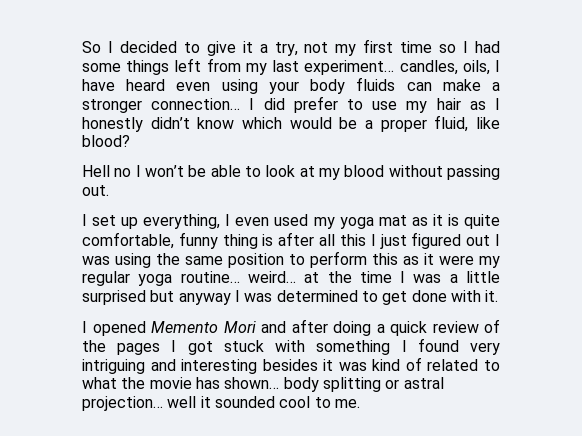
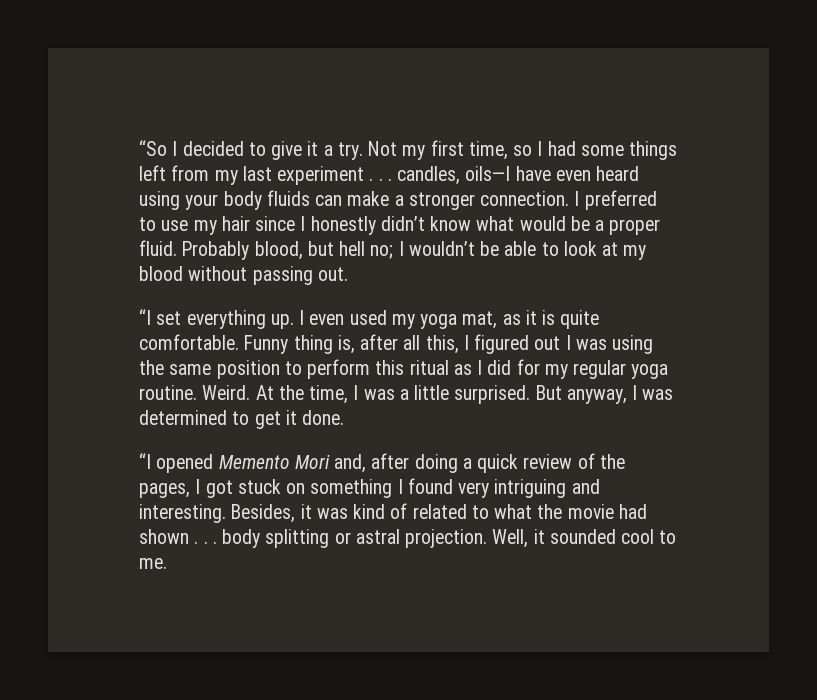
[82,41,101,53] So -> [139,140,167,156] “So
[274,42,329,56] try, not -> [337,141,398,160] try. Not
[400,41,433,53] time -> [468,141,508,160] time,
[304,60,501,75] [82,79,211,91] experiment… candles, oils, I have heard even -> [277,166,640,185] experiment . . . candles, oils—I have even heard
[151,96,338,113] connection… I did prefer -> [480,190,657,210] connection. I preferred
[469,101,486,110] as -> [255,216,296,231] since
[242,117,282,129] which -> [476,216,515,231] what
[434,115,501,132] [82,135,130,147] [82,165,184,177] fluid, like blood? // Hell no I won’t -> [139,240,475,260] fluid. Probably blood, but hell no; I wouldn’t
[82,214,221,229] I set up everything, -> [139,309,294,329] “I set everything up.
[378,215,407,226] mat -> [462,311,498,329] mat,
[82,232,407,249] comfortable, funny thing is after all this I just -> [139,334,469,354] comfortable. Funny thing is, after all this, I
[403,253,500,268] [82,271,392,286] as it were my regular yoga routine… weird… at the time -> [409,359,669,379] [139,385,349,404] ritual as I did for my regular yoga routine. Weird. At the time,
[82,290,231,305] surprised but anyway -> [454,385,627,404] surprised. But anyway,
[411,290,499,302] [82,321,87,333] done with it. // I -> [285,410,345,425] [139,453,151,469] it done. // “I
[261,321,286,333] and -> [334,454,367,473] and,
[117,343,161,355] pages -> [139,483,190,498] pages,
[275,340,306,352] with -> [286,483,306,494] on
[181,359,318,374] interesting besides -> [139,504,296,523] interesting. Besides,
[195,377,280,389] has shown… -> [618,504,647,519] [139,529,217,544] had shown . . .
[82,396,197,411] projection… well -> [405,529,529,548] projection. Well,

